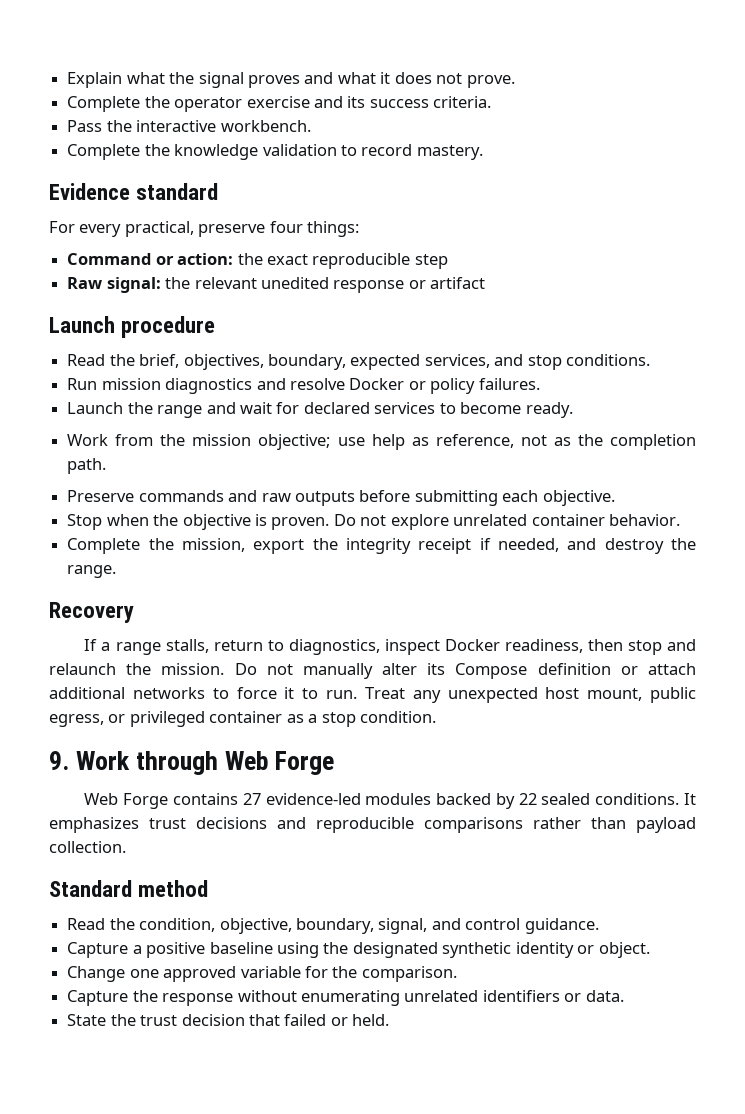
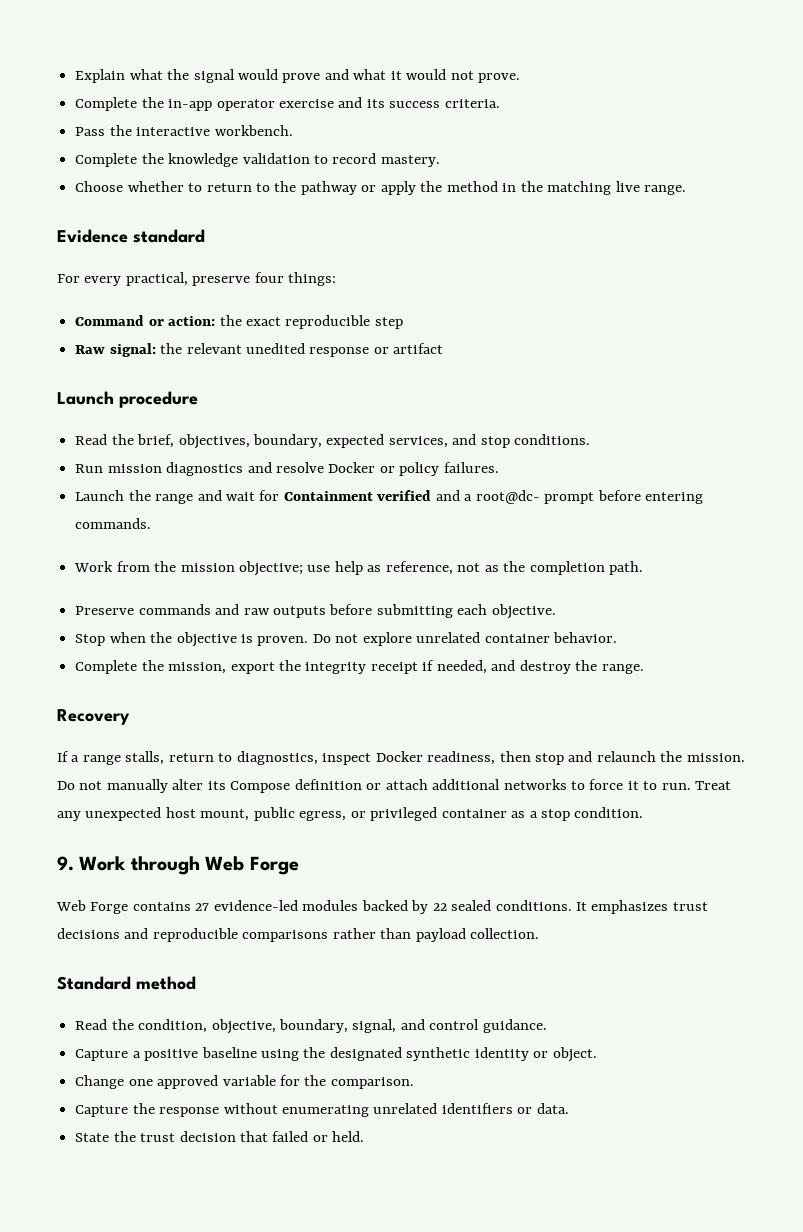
[247,75,300,88] proves -> [237,69,321,83] would prove
[394,72,432,84] does -> [406,69,447,80] would
(170, 102) none -> [168,99,213,111] in-app
(483, 152) none -> [75,181,686,195] // Choose whether to return to the pathway or apply the method in the matching live range.
[303,402,573,418] declared services to become ready. -> [283,490,704,504] [75,518,152,529] Containment verified and a root@dc- prompt before entering commands.

